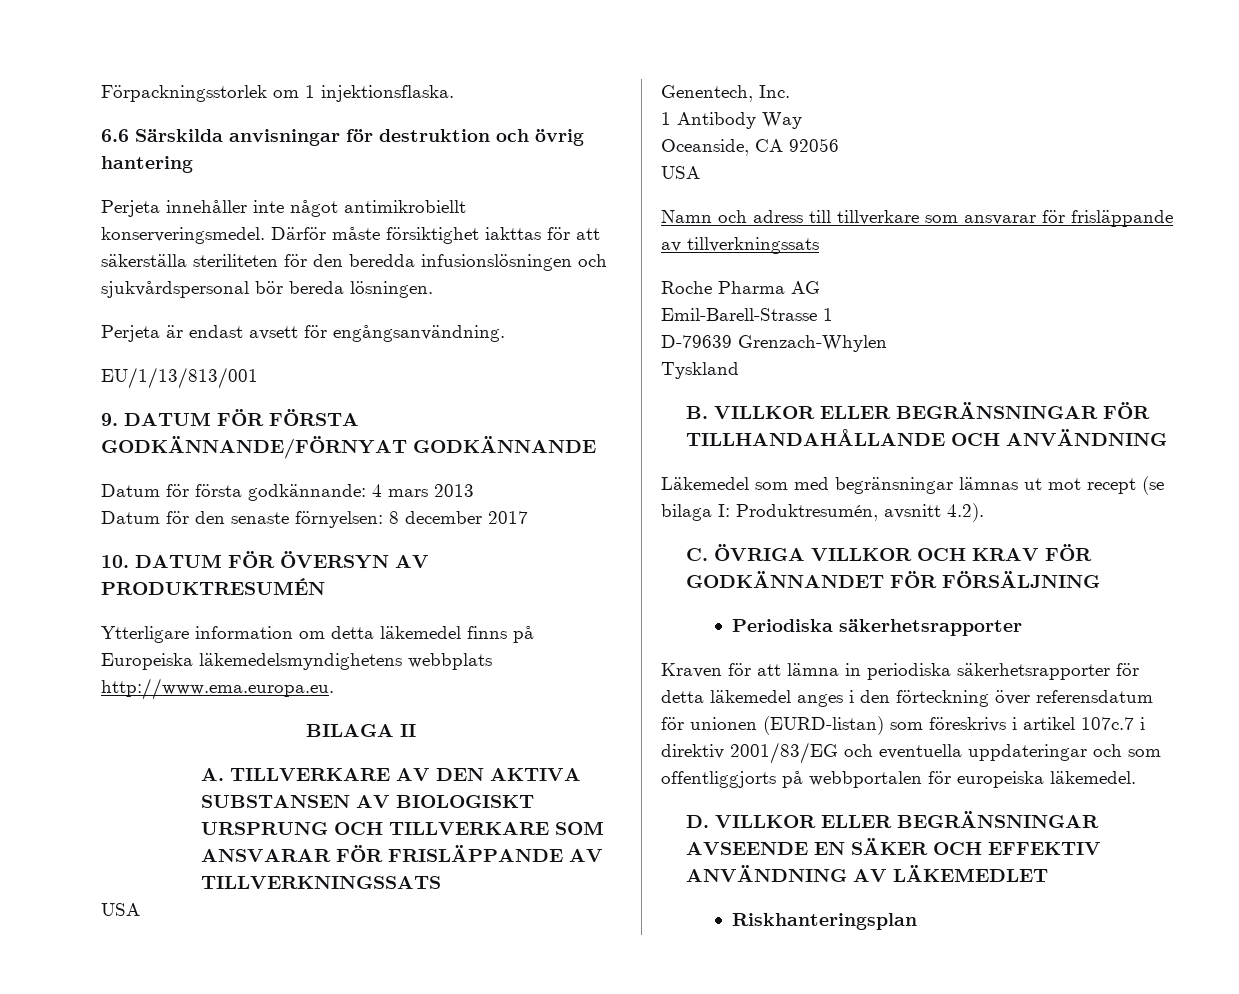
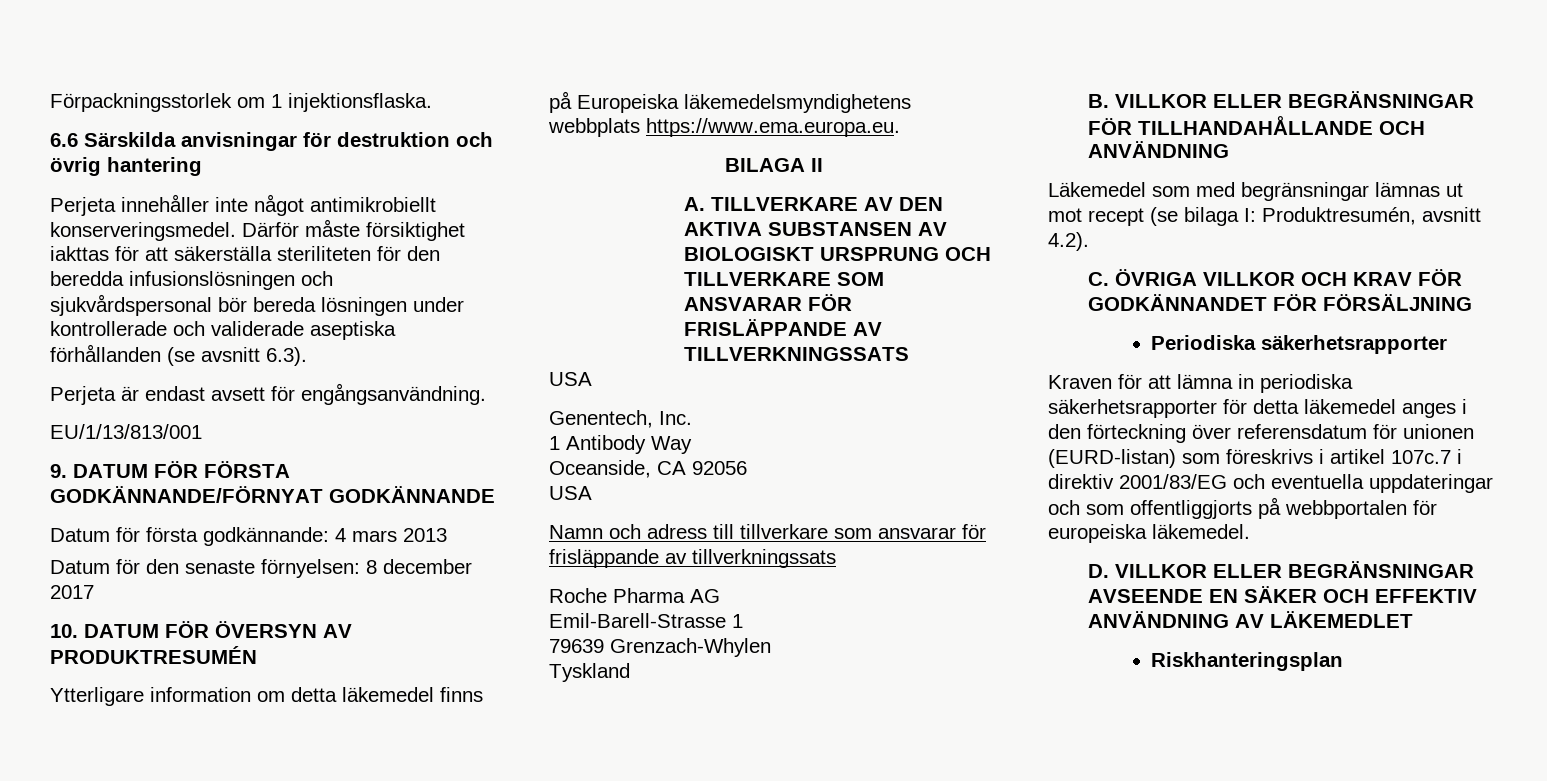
[350,281,433,298] lösningen. -> [321,297,464,316] [50,321,396,340] [50,344,307,366] lösningen under kontrollerade och validerade aseptiska förhållanden (se avsnitt 6.3).
[101,678,334,700] http://www.ema.europa.eu. -> [646,118,900,137] https://www.ema.europa.eu.
[661,335,732,348] D-79639 -> [549,639,604,653] 79639

